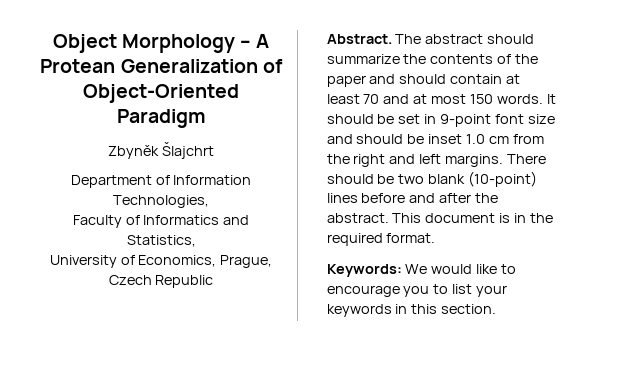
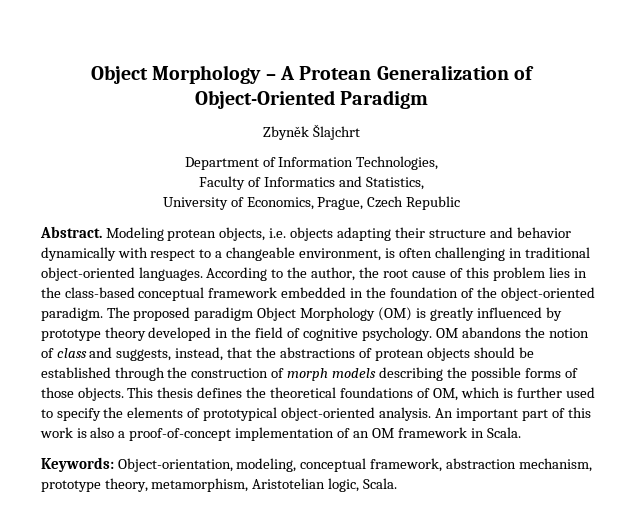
[395,34,535,44] [326,54,539,64] [326,74,521,87] [326,94,556,104] [326,114,555,127] [326,134,544,144] [326,154,547,167] [326,171,538,187] [326,193,499,203] [326,213,554,223] [326,233,436,246] [326,264,517,277] [326,284,508,297] [326,304,497,317] The abstract should summarize the contents of the paper and should contain at least 70 and at most 150 words. It should be set in 9-point font size and should be inset 1.0 cm from the right and left margins. There should be two blank (10-point) lines before and after the abstract. This document is in the required format. // Keywords: We would like to encourage you to list your keywords in this section. -> [105,227,571,241] [40,247,590,261] [40,267,587,281] [40,287,595,301] [40,307,562,321] [40,327,589,341] [40,347,534,361] [40,367,578,381] [40,387,595,401] [40,407,591,421] [39,427,521,441] [40,457,593,472] [40,478,398,492] Modeling protean objects, i.e. objects adapting their structure and behavior dynamically with respect to a changeable environment, is often challenging in traditional object-oriented languages. According to the author, the root cause of this problem lies in the class-based conceptual framework embedded in the foundation of the object-oriented paradigm. The proposed paradigm Object Morphology (OM) is greatly influenced by prototype theory developed in the field of cognitive psychology. OM abandons the notion of class and suggests, instead, that the abstractions of protean objects should be established through the construction of morph models describing the possible forms of those objects. This thesis defines the theoretical foundations of OM, which is further used to specify the elements of prototypical object-oriented analysis. An important part of this work is also a proof-of-concept implementation of an OM framework in Scala. // Keywords: Object-orientation, modeling, conceptual framework, abstraction mechanism, prototype theory, metamorphism, Aristotelian logic, Scala.

